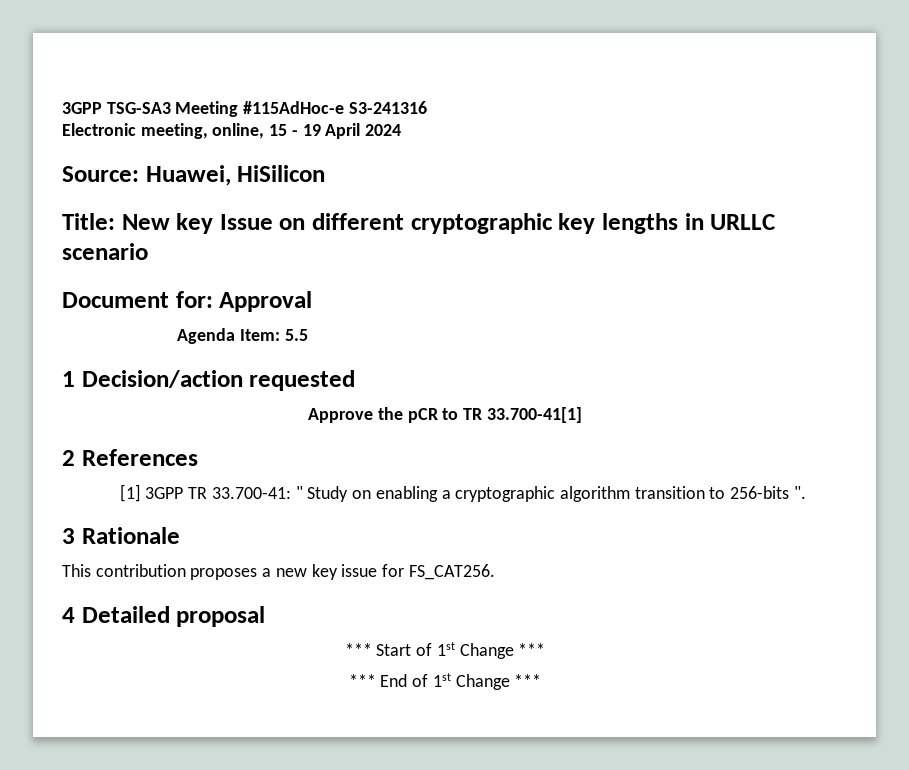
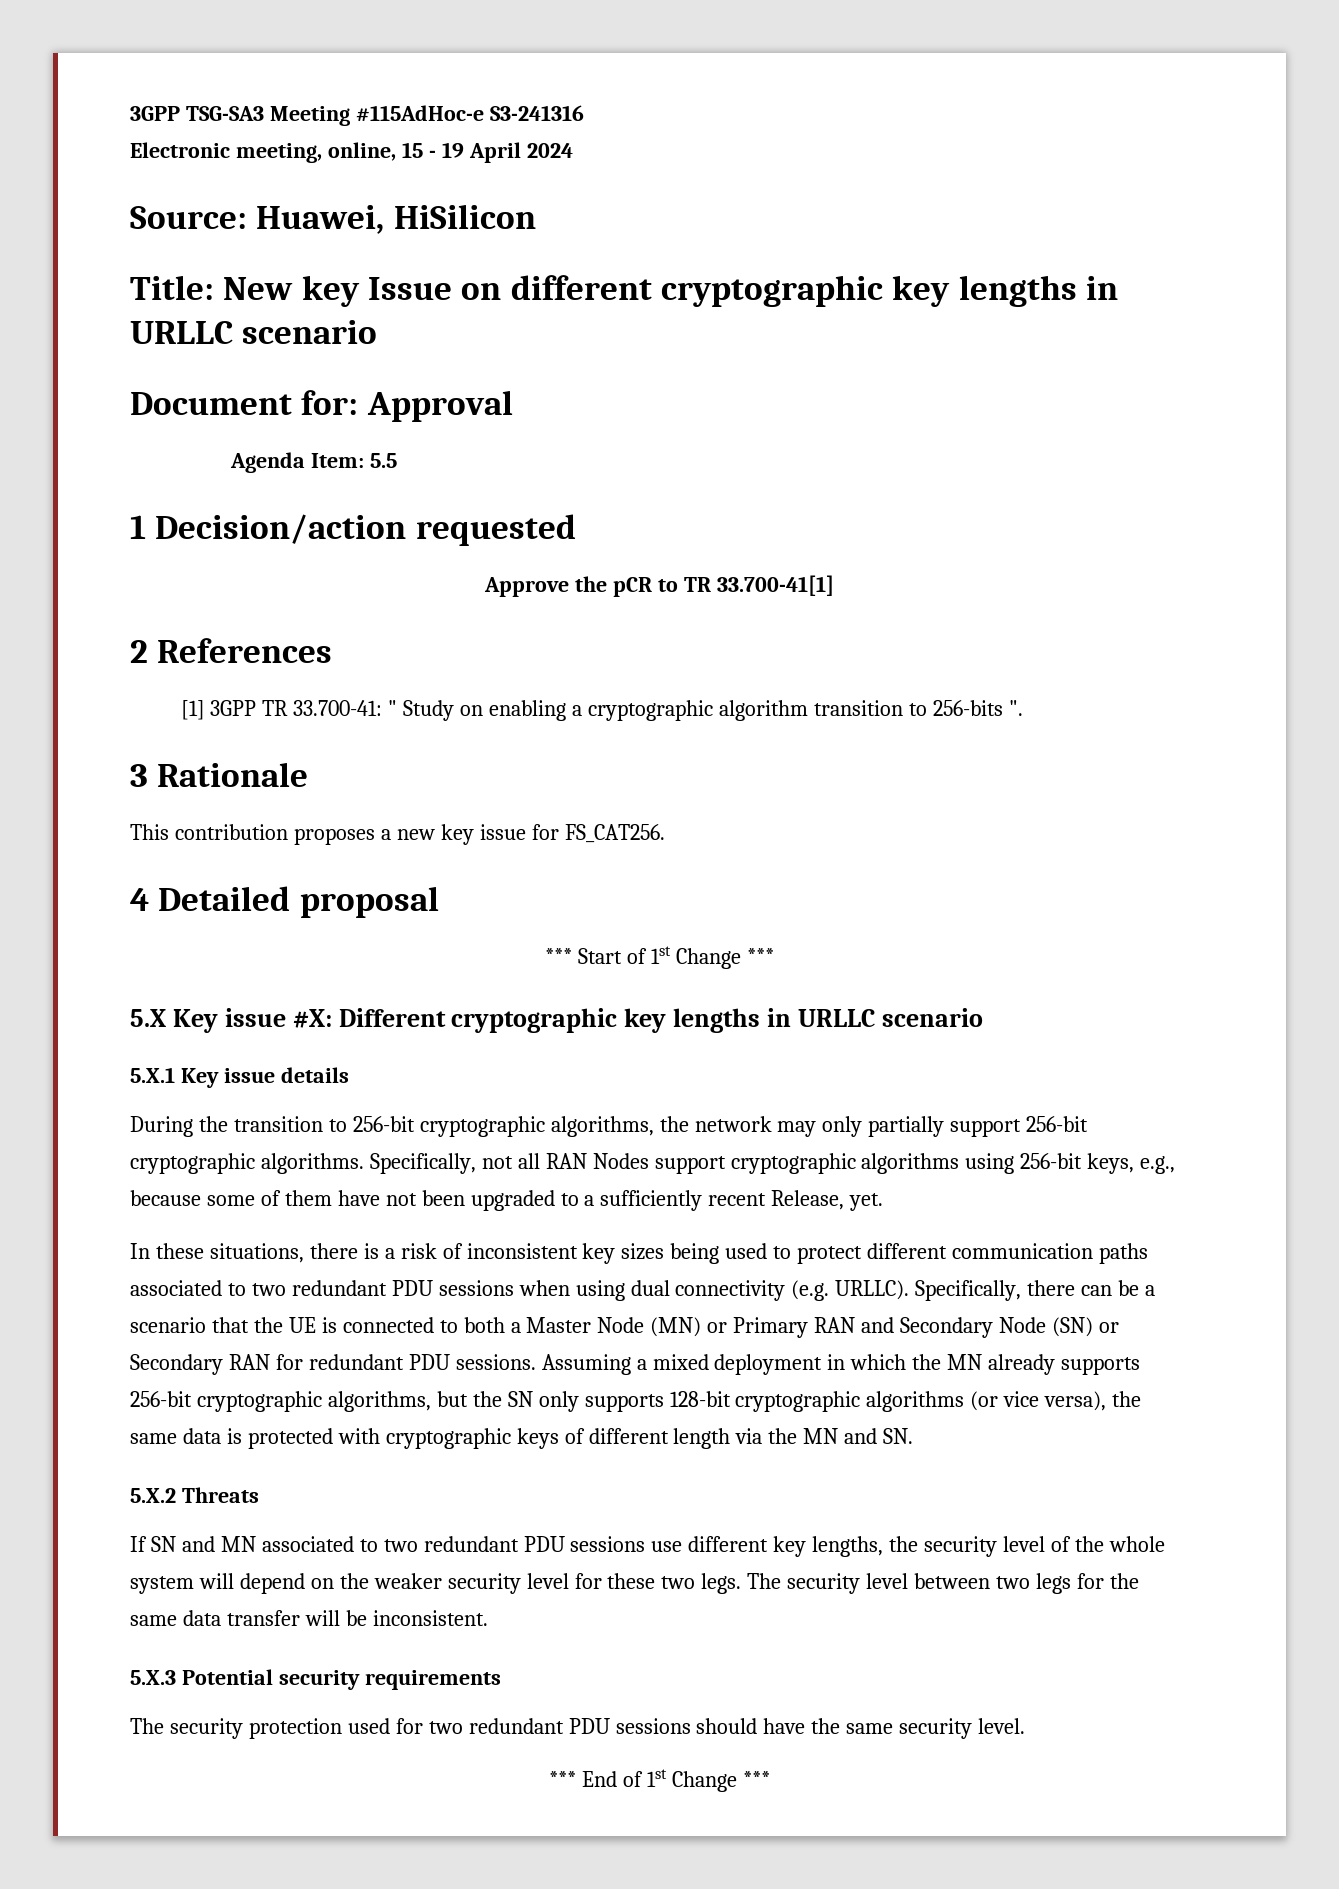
(546, 649) none -> [130,1008,983,1033] [130,1067,349,1088] [130,1116,1089,1137] [130,1153,1176,1174] [130,1190,884,1211] [130,1243,1148,1264] [130,1280,1156,1301] [130,1317,1119,1338] [130,1354,1141,1375] [130,1391,1142,1412] [130,1428,914,1449] [130,1487,259,1503] [130,1536,1165,1557] [130,1573,1139,1594] [130,1610,488,1626] [130,1669,501,1690] [130,1718,1026,1739] // 5.X Key issue #X: Different cryptographic key lengths in URLLC scenario // 5.X.1 Key issue details // During the transition to 256-bit cryptographic algorithms, the network may only partially support 256-bit cryptographic algorithms. Specifically, not all RAN Nodes support cryptographic algorithms using 256-bit keys, e.g., because some of them have not been upgraded to a sufficiently recent Release, yet. // In these situations, there is a risk of inconsistent key sizes being used to protect different communication paths associated to two redundant PDU sessions when using dual connectivity (e.g. URLLC). Specifically, there can be a scenario that the UE is connected to both a Master Node (MN) or Primary RAN and Secondary Node (SN) or Secondary RAN for redundant PDU sessions. Assuming a mixed deployment in which the MN already supports 256-bit cryptographic algorithms, but the SN only supports 128-bit cryptographic algorithms (or vice versa), the same data is protected with cryptographic keys of different length via the MN and SN. // 5.X.2 Threats // If SN and MN associated to two redundant PDU sessions use different key lengths, the security level of the whole system will depend on the weaker security level for these two legs. The security level between two legs for the same data transfer will be inconsistent. // 5.X.3 Potential security requirements // The security protection used for two redundant PDU sessions should have the same security level.

